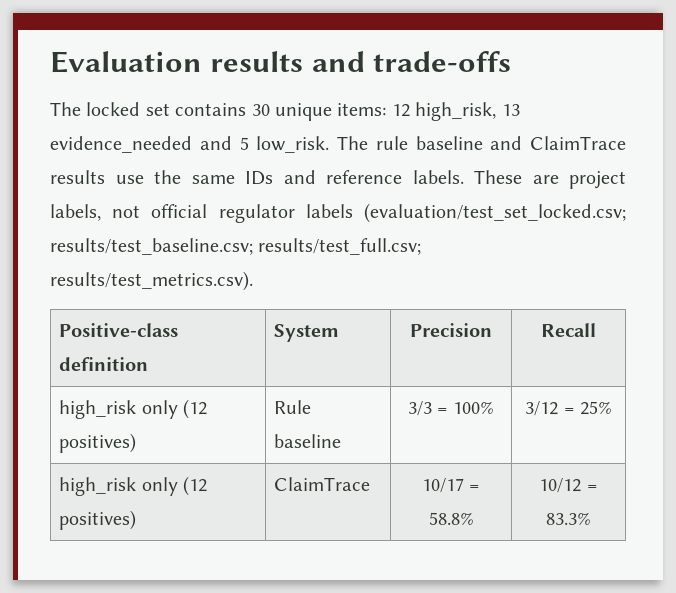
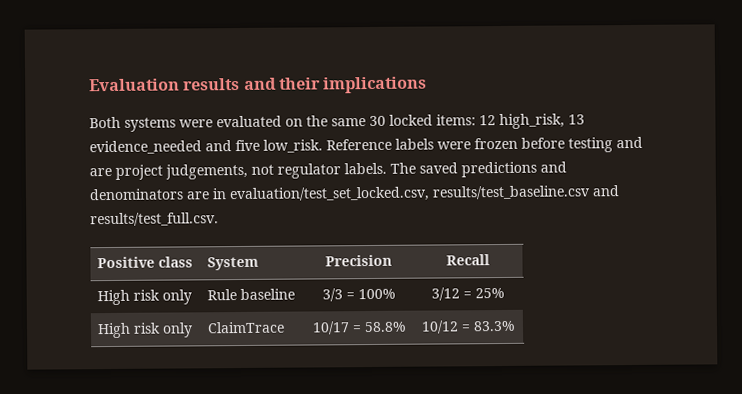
[373,51,512,72] [50,102,332,121] trade-offs // The locked set contains 30 unique -> [278,76,428,94] [89,114,433,132] their implications // Both systems were evaluated on the same 30 locked
[239,136,626,153] [50,170,626,189] [50,203,626,223] [50,238,422,255] [50,271,253,291] [59,323,179,337] [59,357,149,371] 5 low_risk. The rule baseline and ClaimTrace results use the same IDs and reference labels. These are project labels, not official regulator labels (evaluation/test_set_locked.csv; results/test_baseline.csv; results/test_full.csv; results/test_metrics.csv). // Positive-class definition -> [235,136,643,153] [89,161,567,180] [89,185,620,203] [90,212,219,227] [96,256,193,269] five low_risk. Reference labels were frozen before testing and are project judgements, not regulator labels. The saved predictions and denominators are in evaluation/test_set_locked.csv, results/test_baseline.csv and results/test_full.csv. // Positive class
[59,399,208,419] [59,433,137,453] high_risk only (12 positives) -> [96,289,192,306] High risk only
[59,476,208,496] [59,510,137,530] high_risk only (12 positives) -> [96,322,193,339] High risk only

